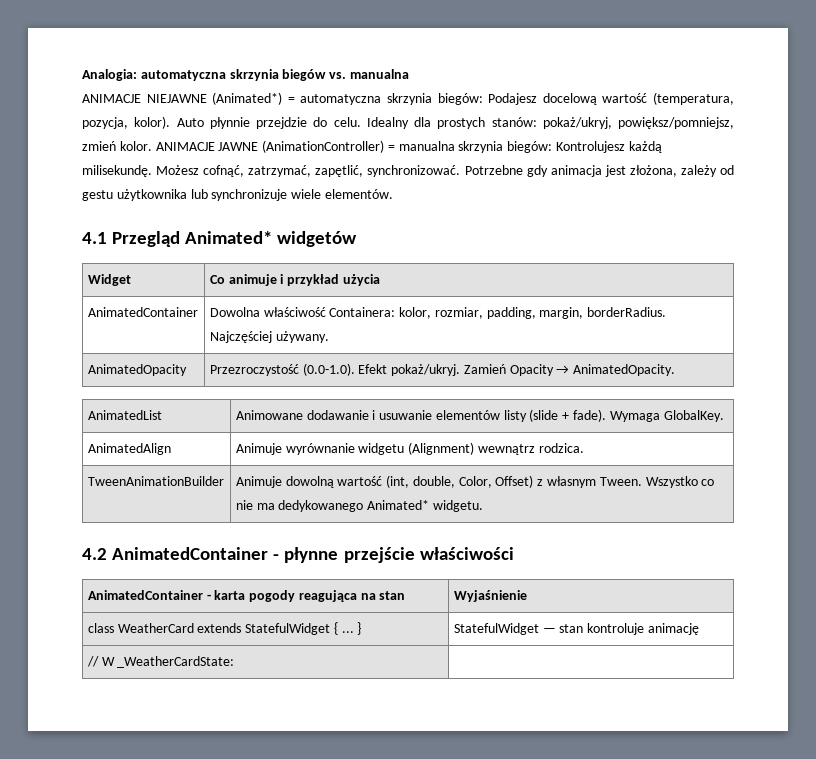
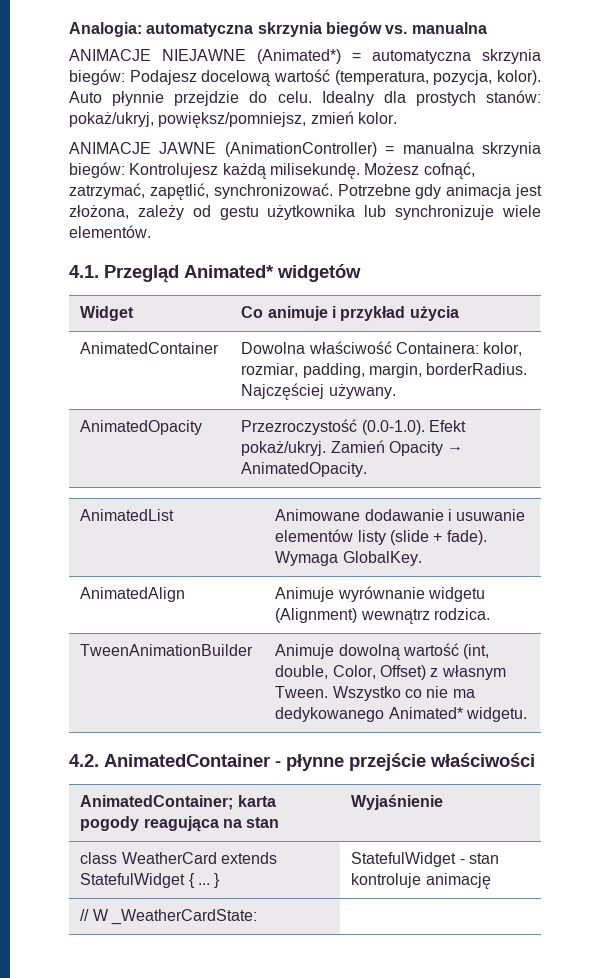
(152, 146) none -> (397, 118) //
[82,232,107,244] 4.1 -> [69,265,99,278] 4.1.
[82,548,107,560] 4.2 -> [69,754,99,767] 4.2.
[87,590,211,600] AnimatedContainer - -> [80,795,234,810] AnimatedContainer;
[542,628,556,633] — -> [459,859,465,864] -

